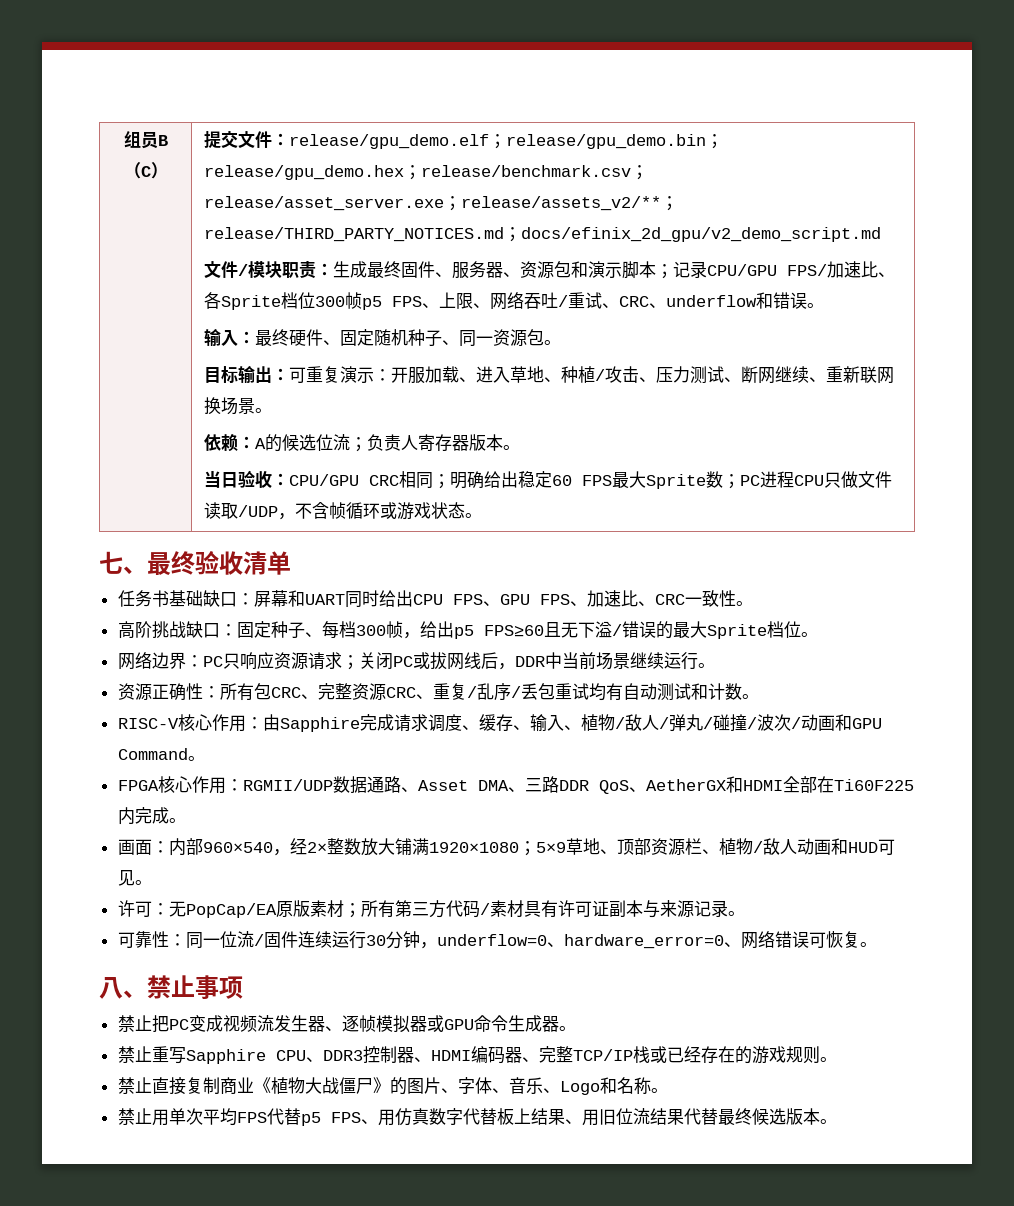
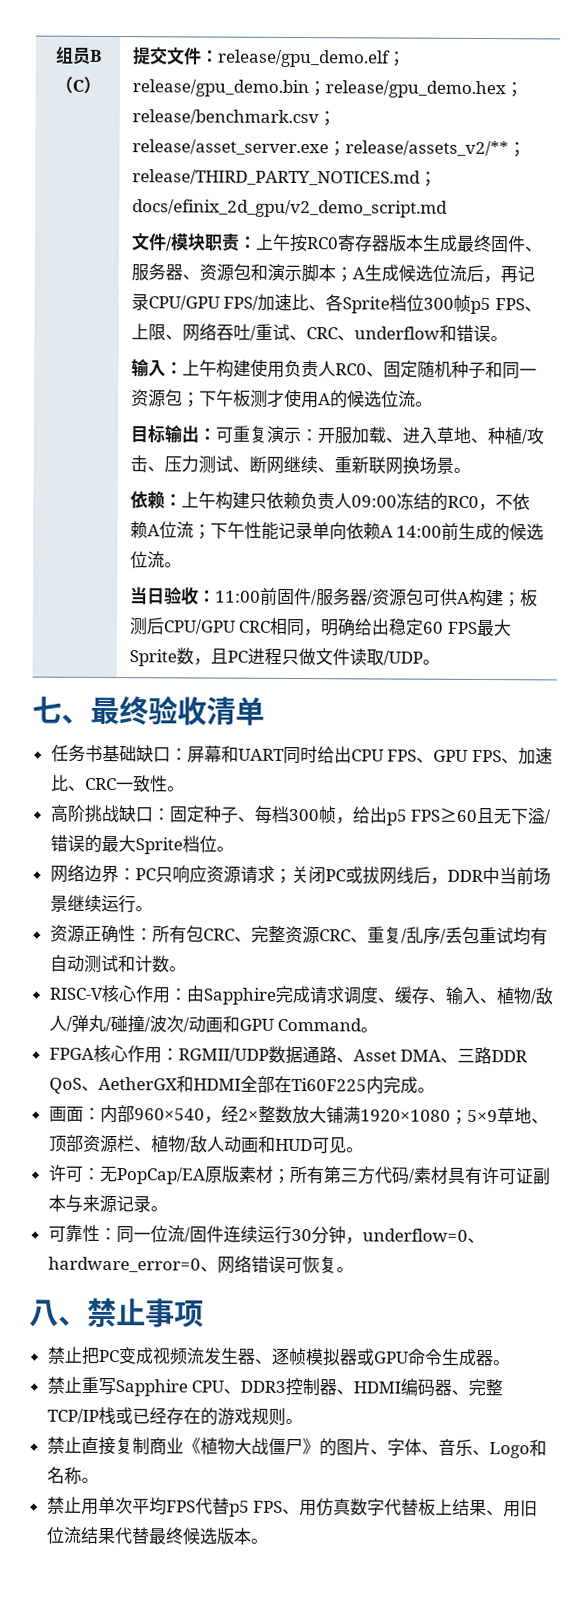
(334, 269) none -> [254,233,424,253] 上午按RC0寄存器版本
(674, 271) none -> [351,264,518,284] A生成候选位流后，再
[255,329,324,346] 最终硬件 -> [181,358,367,378] 上午构建使用负责人RC0
[442,340,460,345] 、 -> [484,361,503,379] 和
(545, 337) none -> [181,388,416,409] ；下午板测才使用A的候选位流
[255,434,521,452] [204,470,290,488] A的候选位流；负责人寄存器版本。 // 当日验收： -> [180,491,530,512] [129,521,545,542] [129,551,182,569] [129,586,538,608] [128,617,164,636] 上午构建只依赖负责人09:00冻结的RC0，不依赖A位流；下午性能记录单向依赖A 14:00前生成的候选位流。 // 当日验收：11:00前固件/服务器/资源包可供A构建；板测后
[433,474,451,489] ； -> [303,629,322,637] ，
[723,474,741,489] ； -> [192,648,228,666] ，且
[794,475,825,486] CPU -> (282, 656) none
[278,502,466,520] ，不含帧循环或游戏状态 -> (423, 658) none

